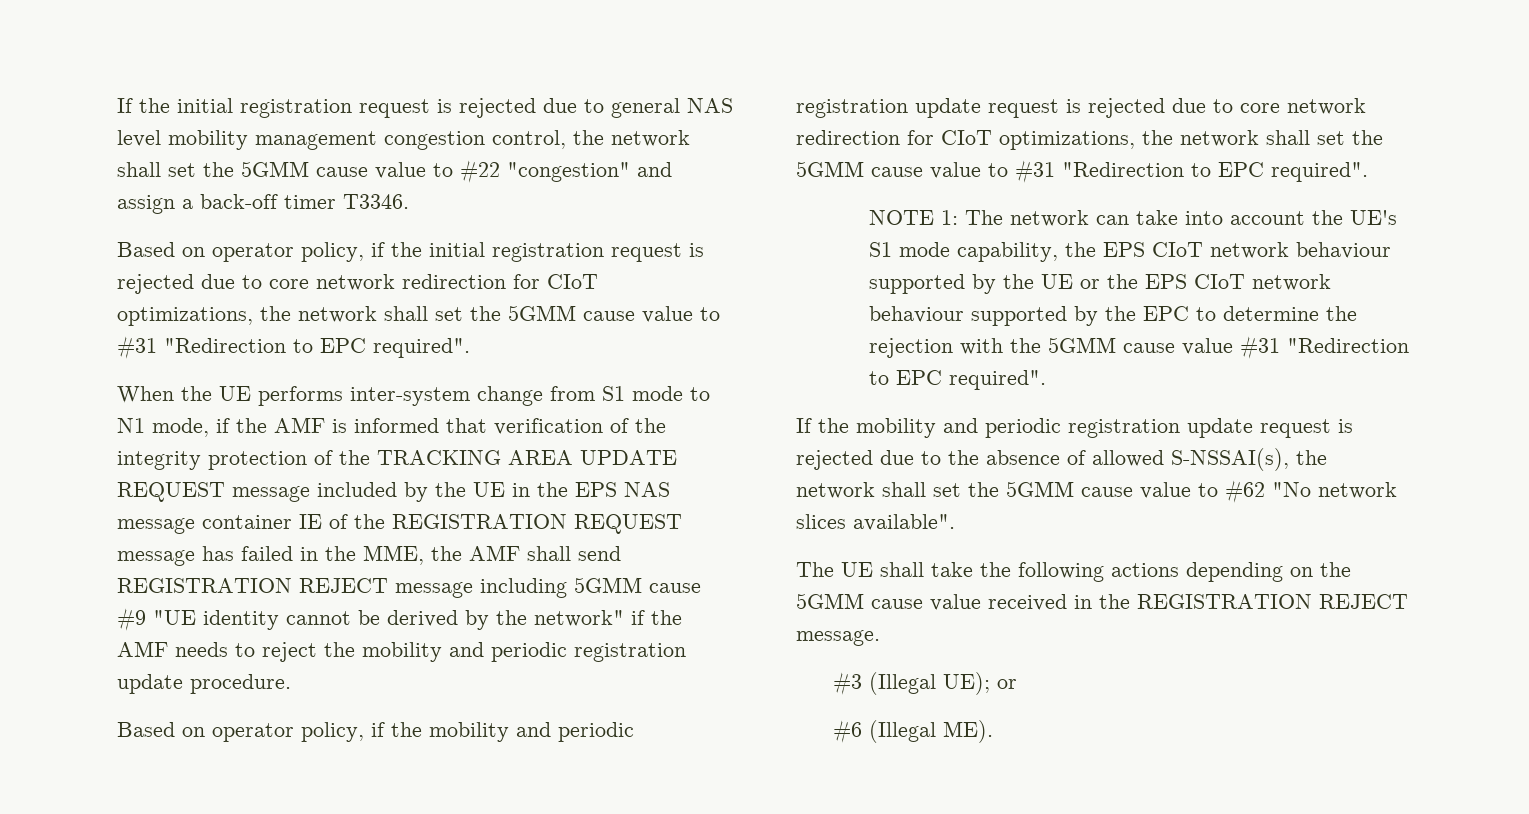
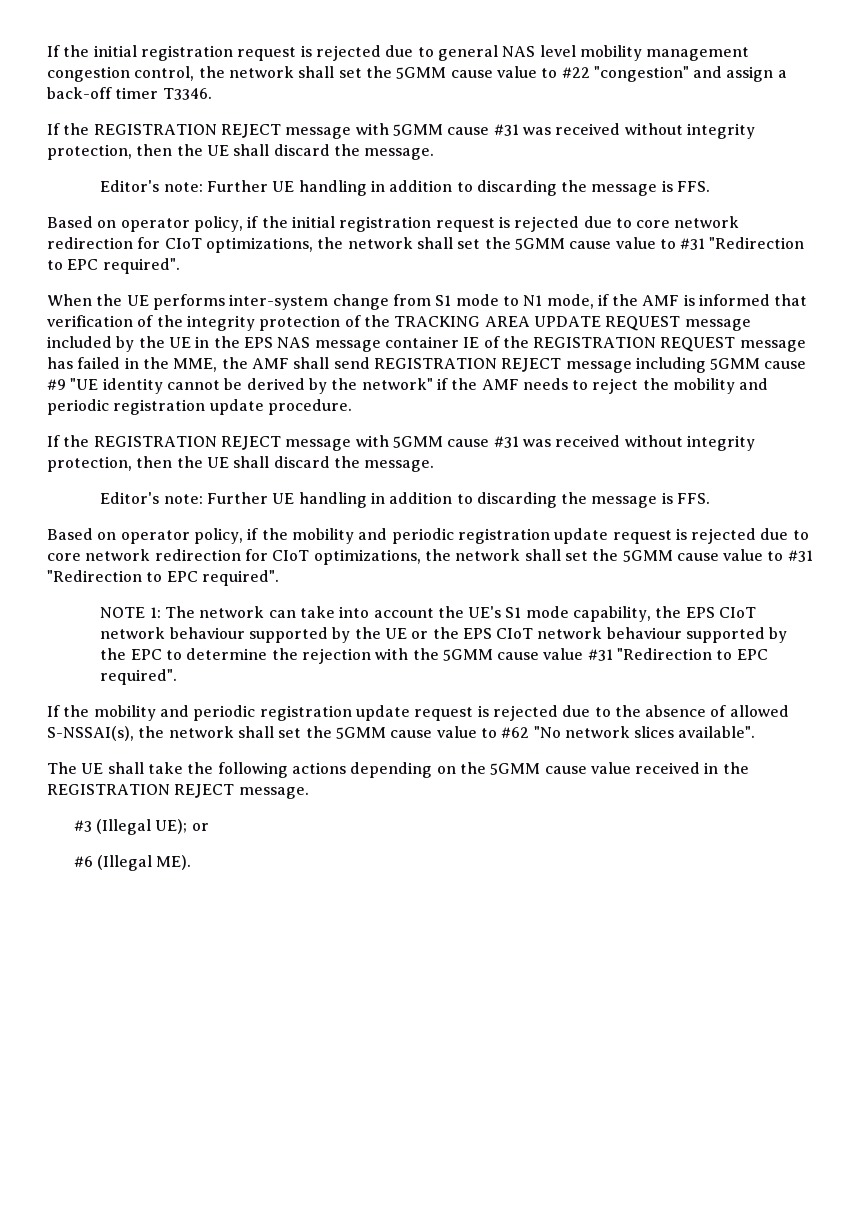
(409, 201) none -> [47,123,755,139] [47,144,435,160] [100,180,711,196] // If the REGISTRATION REJECT message with 5GMM cause #31 was received without integrity protection, then the UE shall discard the message. // Editor's note: Further UE handling in addition to discarding the message is FFS.
(291, 684) none -> [47,435,755,451] [47,456,435,472] [100,492,711,508] // If the REGISTRATION REJECT message with 5GMM cause #31 was received without integrity protection, then the UE shall discard the message. // Editor's note: Further UE handling in addition to discarding the message is FFS.

